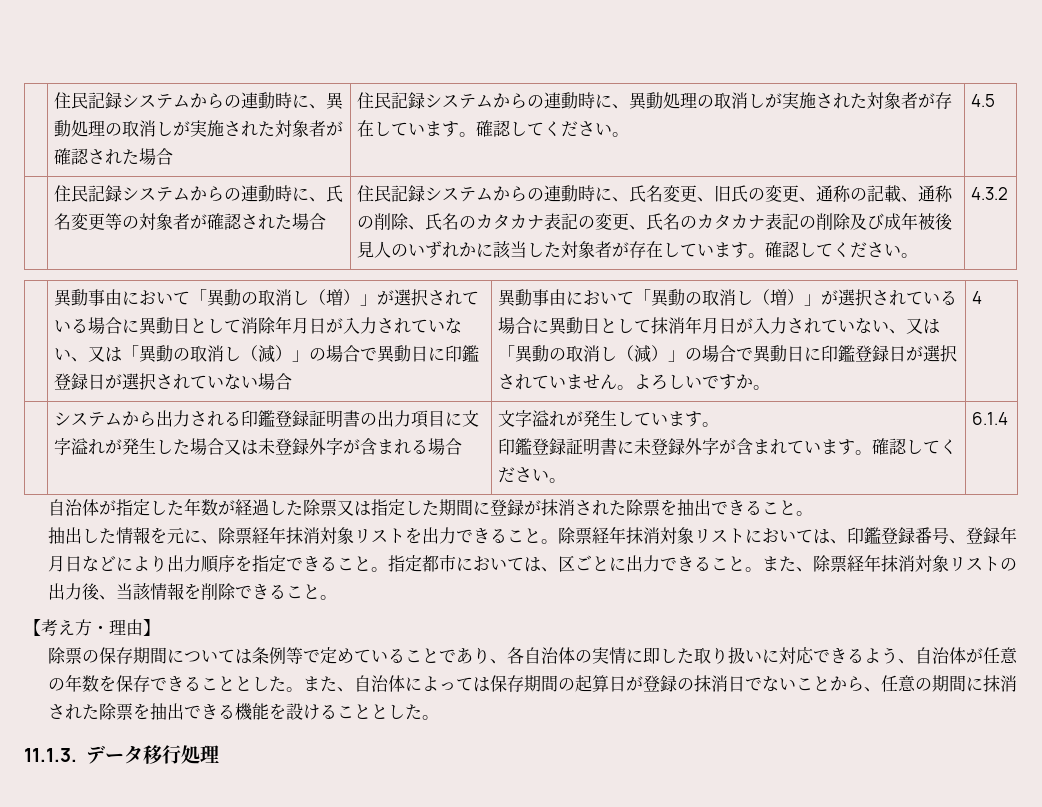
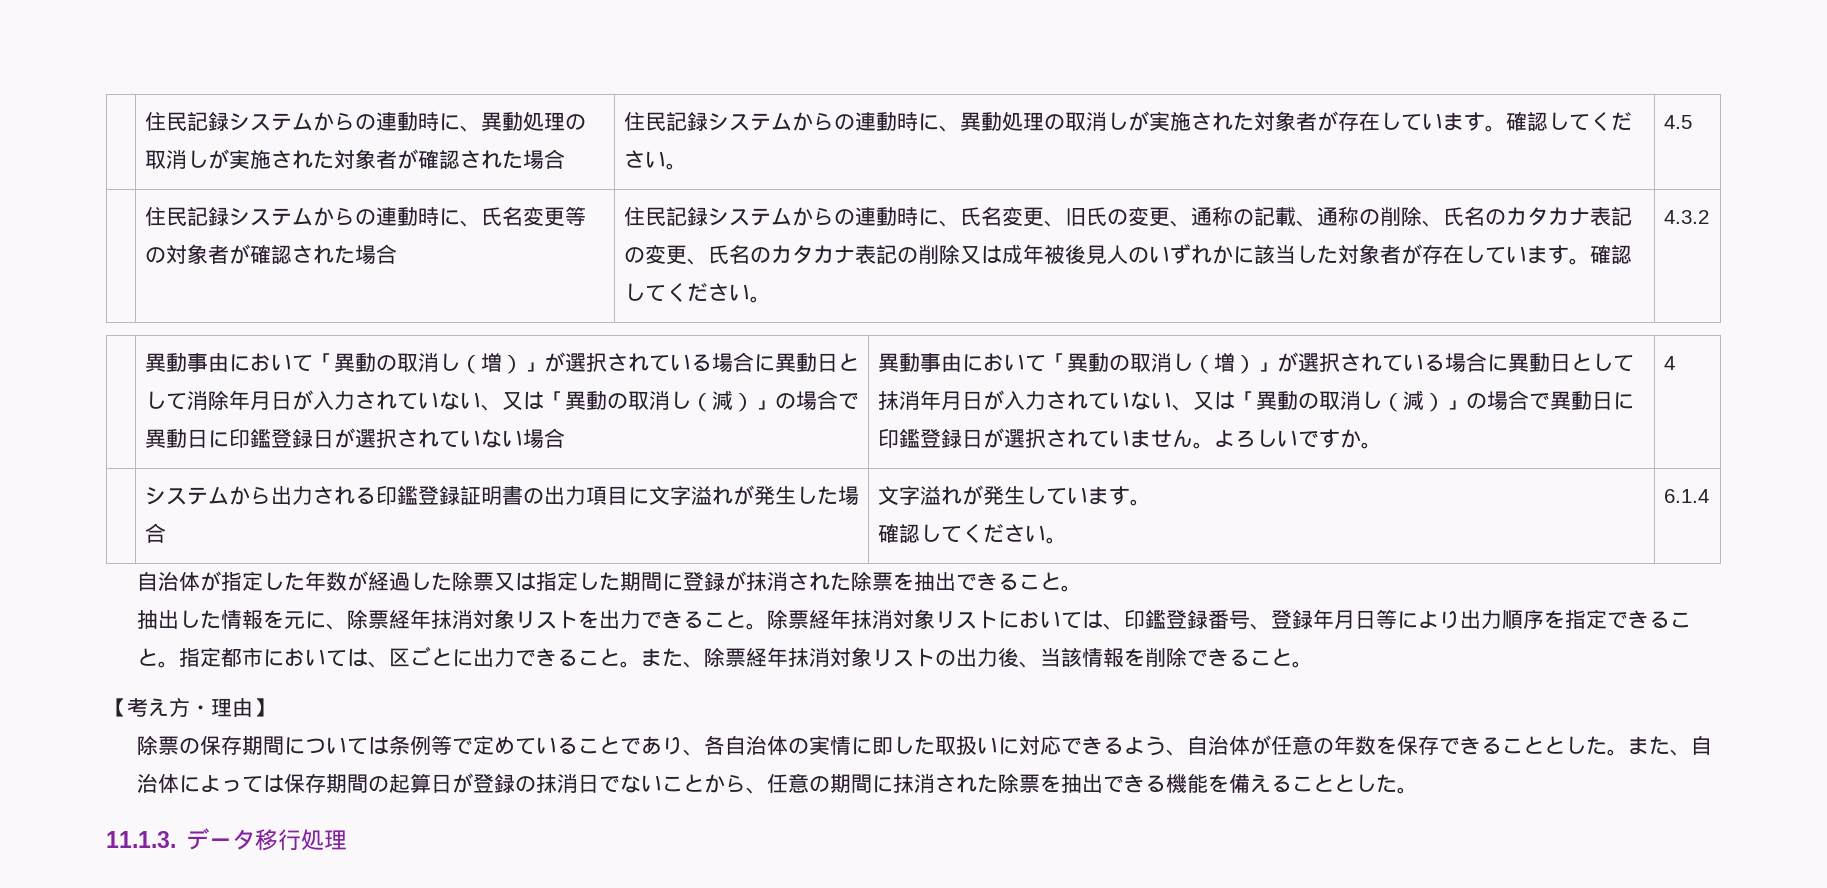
[850,213,885,230] 及び -> [959,245,1002,264] 又は
[224,438,463,455] 又は未登録外字が含まれる場合 -> (166, 533) none
[498,438,873,456] 印鑑登録証明書に未登録外字が含まれています。 -> (1151, 502) none
[81,556,116,571] など -> [1375,609,1397,629] 等
[710,647,728,664] り -> (956, 745) none
[285,703,320,720] 設け -> [1228,773,1271,793] 備え

